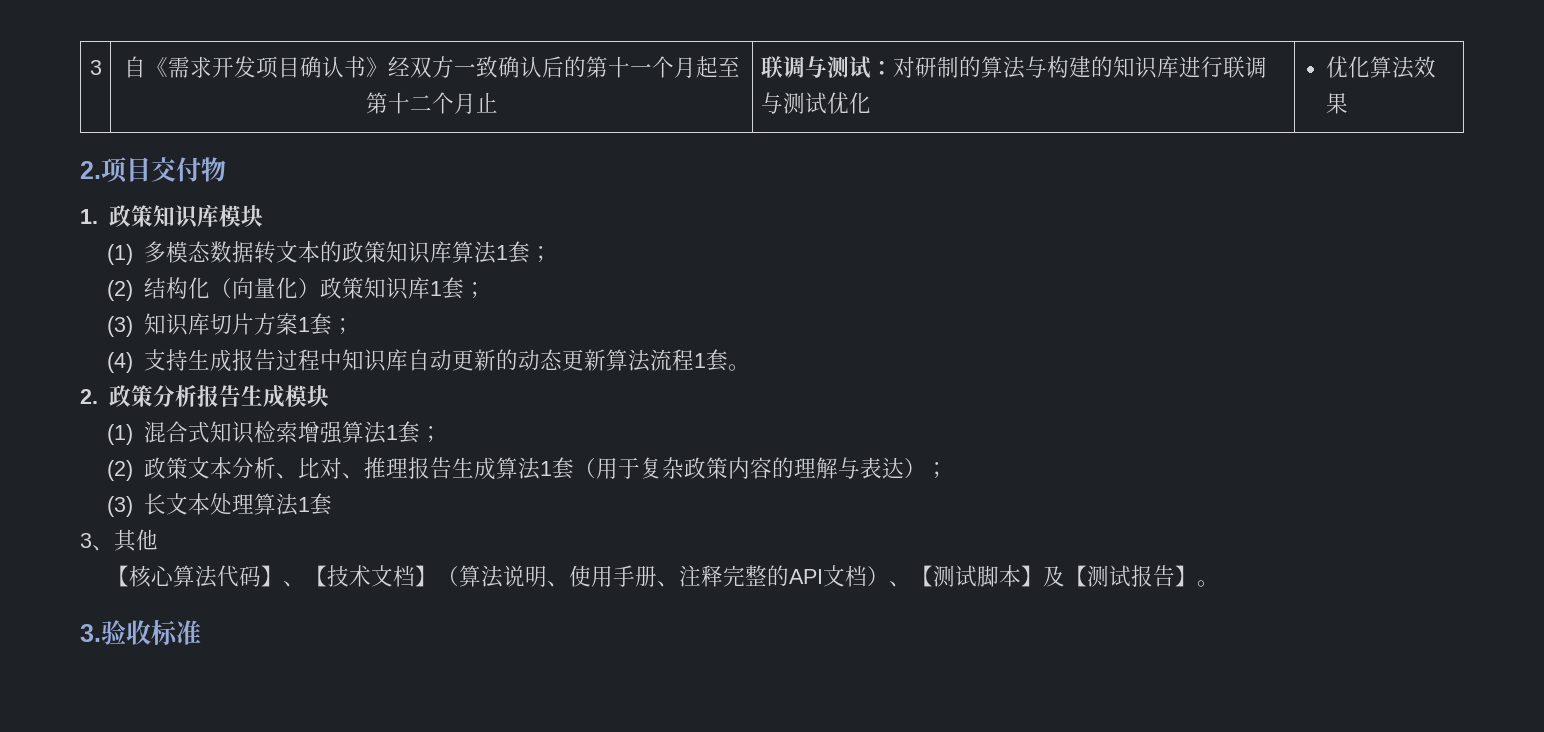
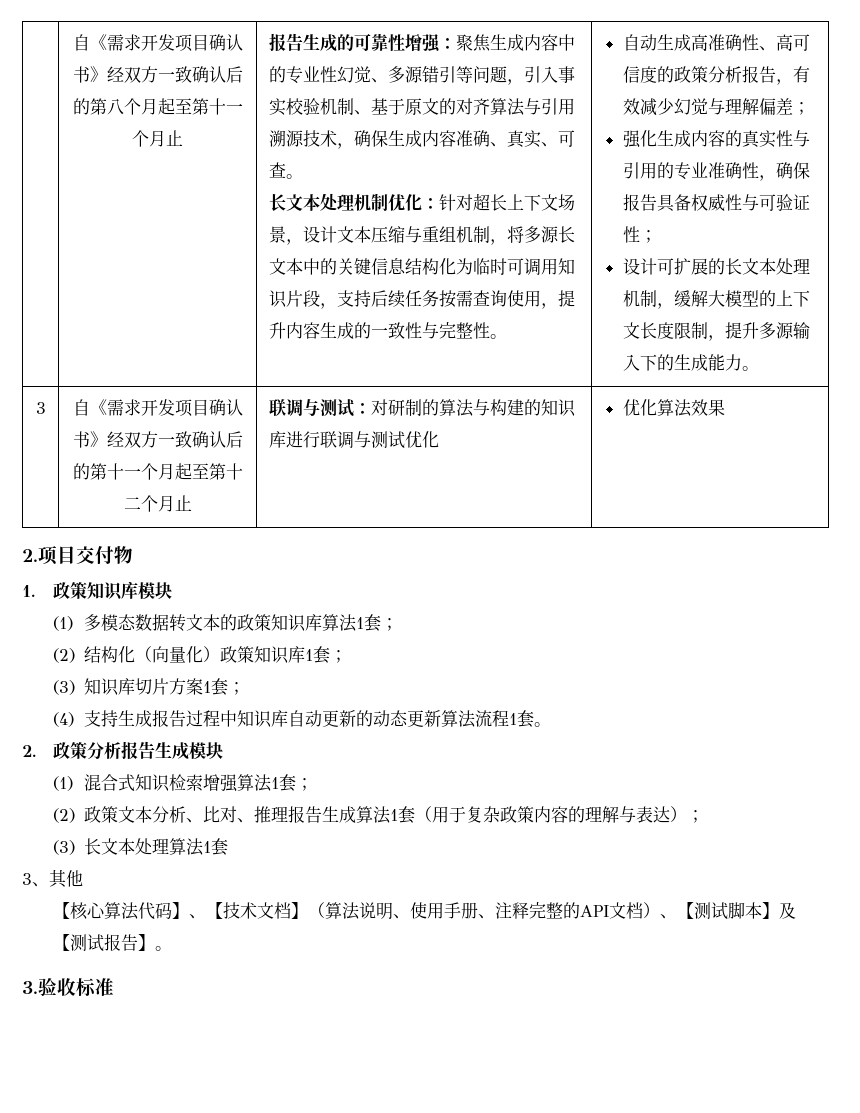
(89, 67) none -> [72,34,243,52] [72,66,243,83] [72,98,243,115] [132,130,183,147] [268,33,575,53] [268,66,575,85] [268,98,575,116] [268,130,575,149] [268,162,303,179] [268,193,575,212] [268,226,575,245] [268,258,575,276] [268,290,575,309] [268,322,507,339] [622,34,810,51] [622,66,810,85] [622,98,810,116] [622,130,810,148] [622,162,810,181] [622,194,810,212] [622,226,657,243] [622,258,810,275] [622,290,810,309] [622,322,810,341] [622,354,759,371] | 自《需求开发项目确认书》经双方一致确认后的第八个月起至第十一个月止 | 报告生成的可靠性增强：聚焦生成内容中的专业性幻觉、多源错引等问题，引入事实校验机制、基于原文的对齐算法与引用溯源技术，确保生成内容准确、真实、可查。 // 长文本处理机制优化：针对超长上下文场景，设计文本压缩与重组机制，将多源长文本中的关键信息结构化为临时可调用知识片段，支持后续任务按需查询使用，提升内容生成的一致性与完整性。 | 自动生成高准确性、高可信度的政策分析报告，有效减少幻觉与理解偏差； // 强化生成内容的真实性与引用的专业准确性，确保报告具备权威性与可验证性； // 设计可扩展的长文本处理机制，缓解大模型的上下文长度限制，提升多源输入下的生成能力。 //

